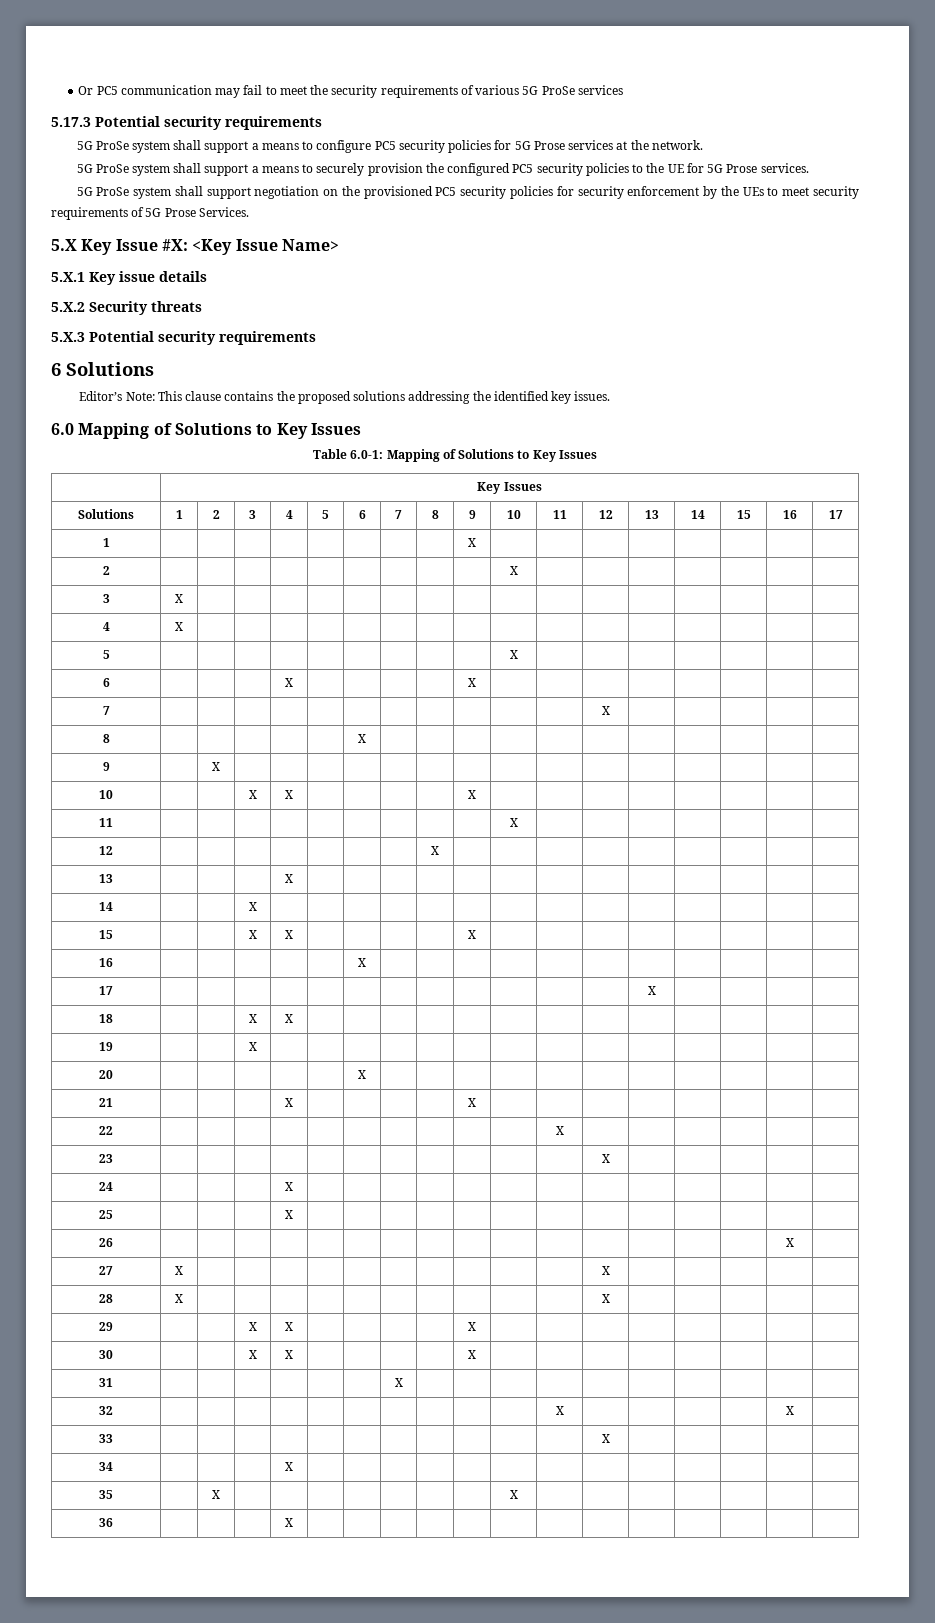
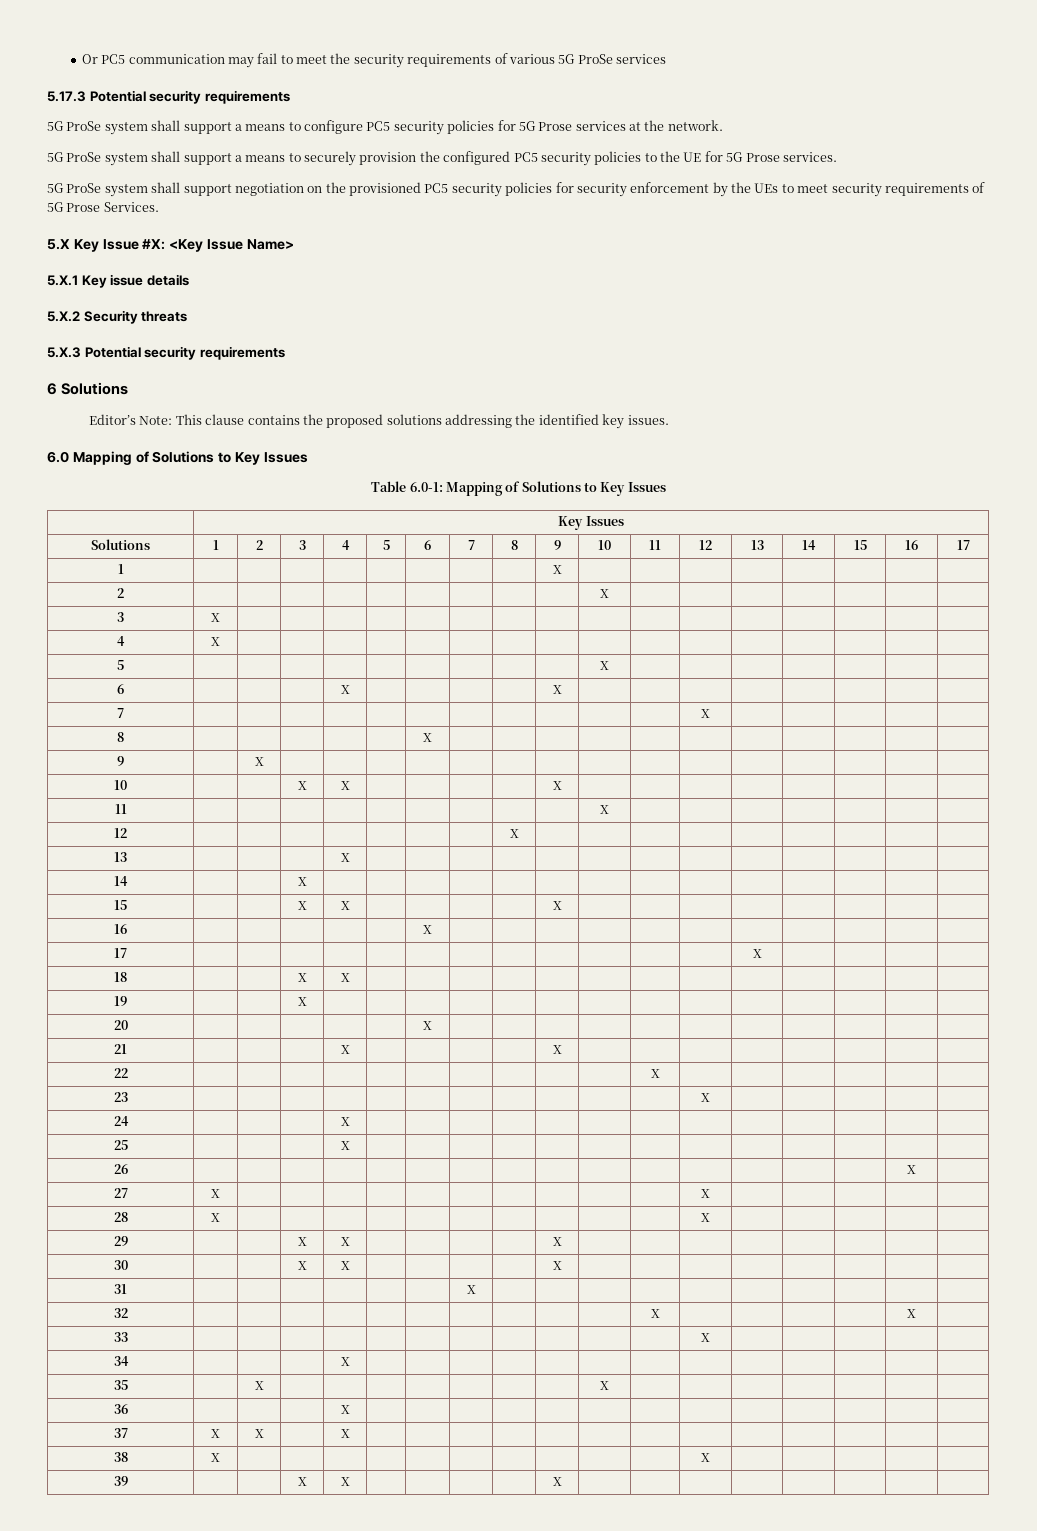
(293, 1522) none -> [113,1428,128,1438] [211,1429,220,1438] [254,1429,264,1438] [340,1429,350,1438] [113,1452,128,1462] [211,1453,220,1462] [701,1453,710,1462] [113,1476,128,1486] [297,1477,307,1486] [340,1477,350,1486] [552,1477,562,1486] // 37 | X | X | | X | | | | | | | | | | | | | // 38 | X | | | | | | | | | | | X | | | | | // 39 | | | X | X | | | | | X | | | | | | | |

